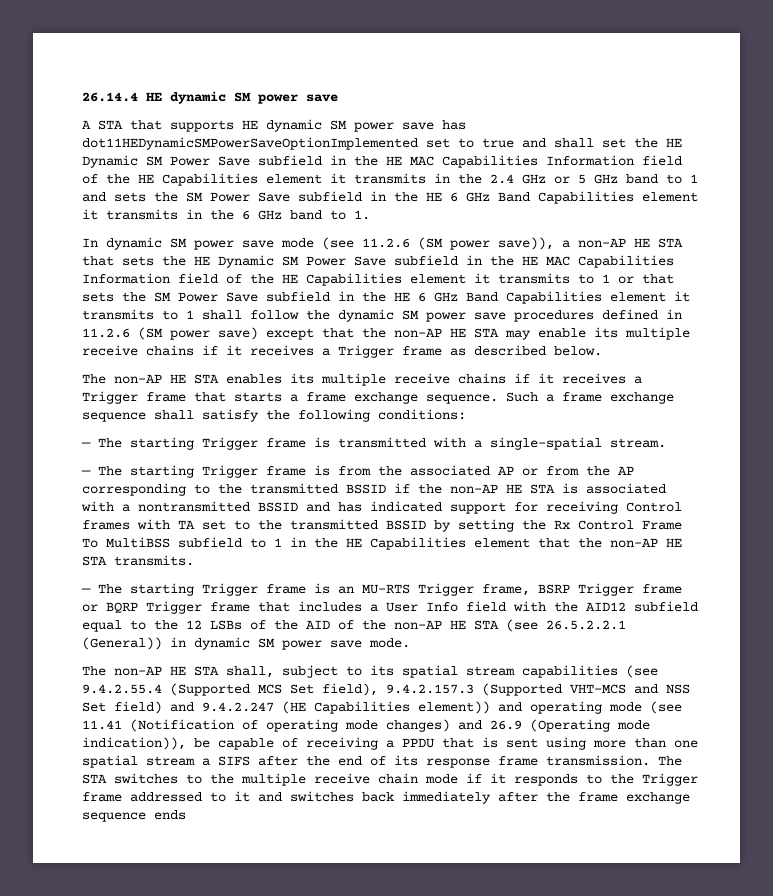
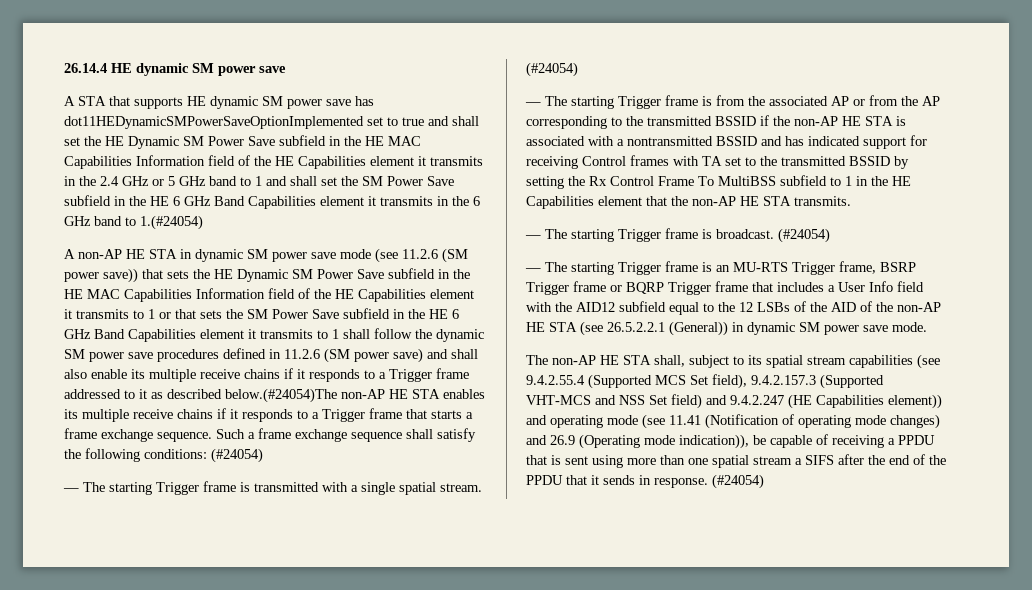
[114,192,146,202] sets -> [290,176,337,186] shall set
[354,210,370,220] [82,238,98,247] 1. // In -> [140,215,203,230] [64,249,192,259] 1.(#24054) // A non-AP HE STA in
[498,237,683,250] save)), a non-AP HE STA -> [103,268,138,283] save))
[266,328,531,340] except that the non-AP HE STA may -> [427,349,478,359] [64,369,87,379] and shall also
[250,345,602,358] [82,374,106,384] receives a Trigger frame as described below. // The -> [309,368,469,382] [64,388,337,403] responds to a Trigger frame addressed to it as described below.(#24054)The
[562,373,626,384] receives -> [242,409,308,422] responds to
(466, 414) none -> [211,448,263,463] (#24054)
[490,437,602,450] single-spatial -> [361,482,436,495] single spatial
(666, 443) none -> [526,62,578,77] (#24054)
(194, 560) none -> [525,228,830,243] // — The starting Trigger frame is broadcast. (#24054)
[394,755,682,768] [82,773,698,786] [82,791,690,804] [82,810,186,822] its response frame transmission. The STA switches to the multiple receive chain mode if it responds to the Trigger frame addressed to it and switches back immediately after the frame exchange sequence ends -> [929,455,946,465] [526,474,764,489] the PPDU that it sends in response. (#24054)

